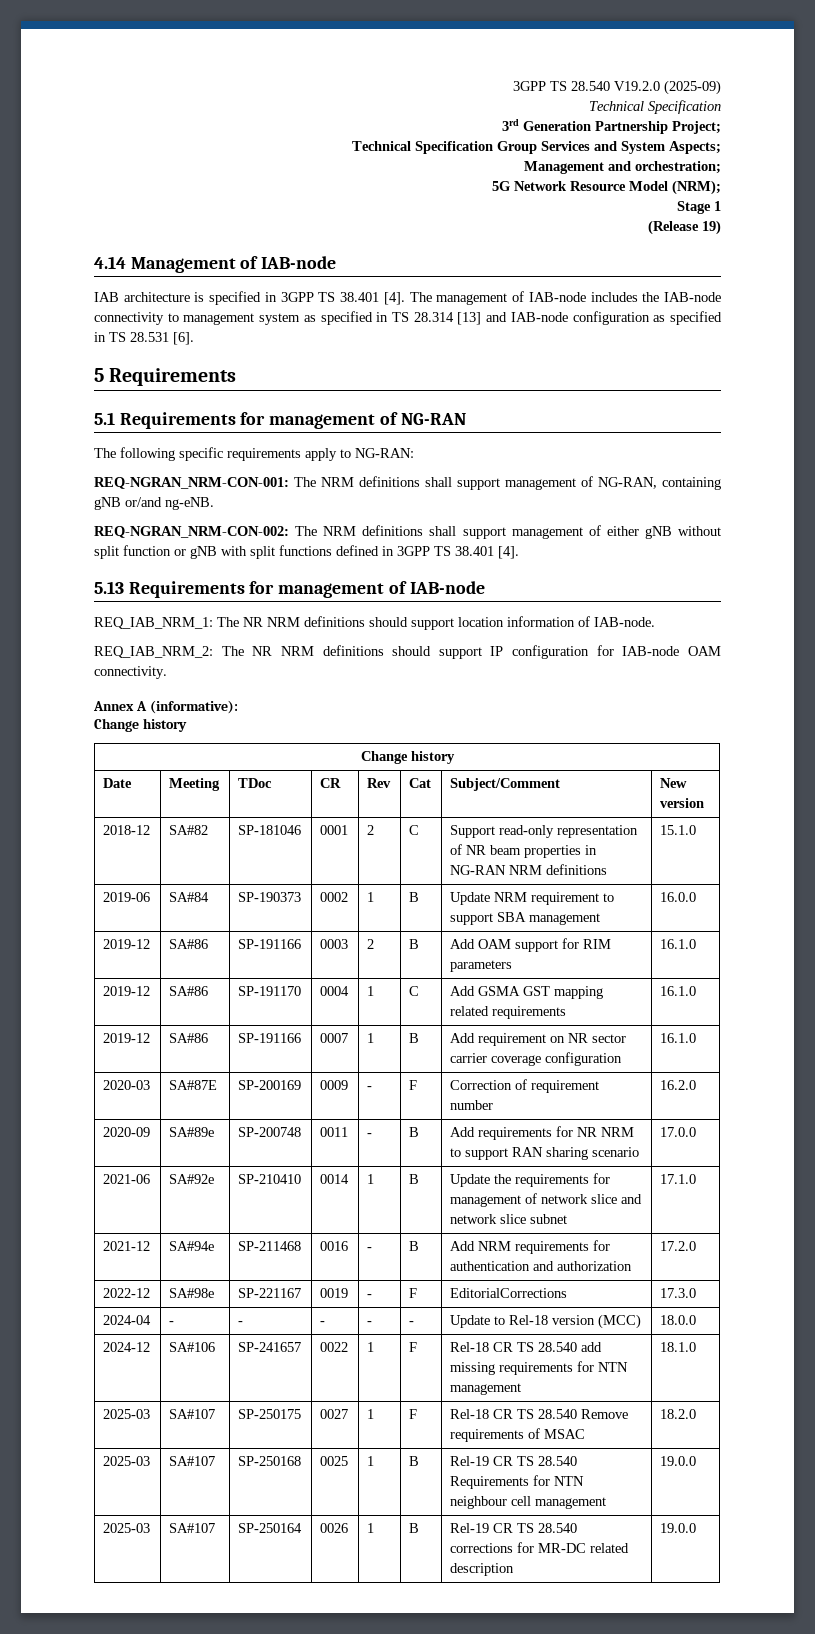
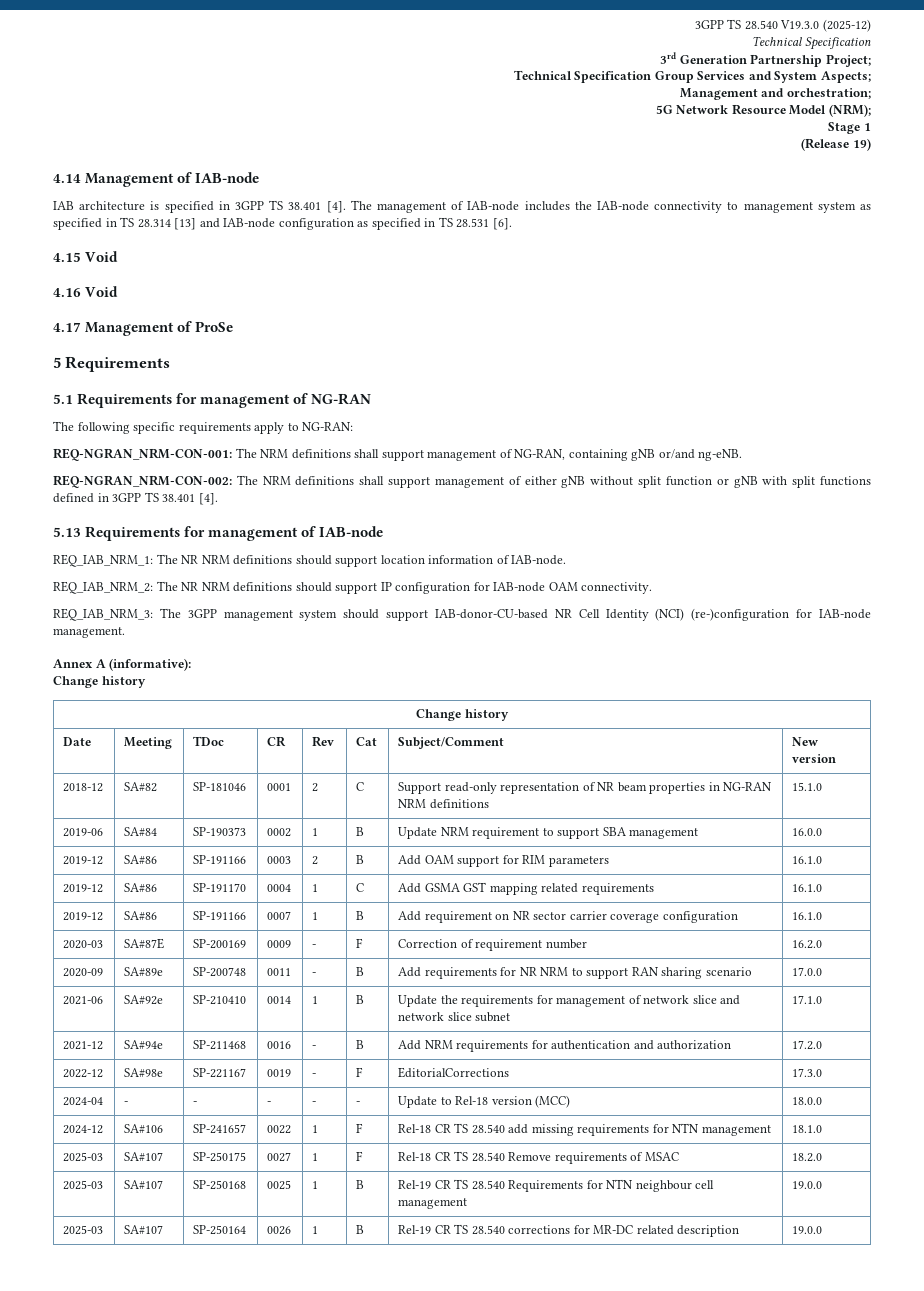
[614,80,721,95] V19.2.0 (2025-09) -> [780,19,871,32] V19.3.0 (2025-12)
(194, 338) none -> [53,251,119,262] [53,286,119,297] [53,321,234,336] // 4.15 Void // 4.16 Void // 4.17 Management of ProSe
(167, 672) none -> [53,608,872,621] [53,627,125,638] // REQ_IAB_NRM_3: The 3GPP management system should support IAB-donor-CU-based NR Cell Identity (NCI) (re-)configuration for IAB-node management.

